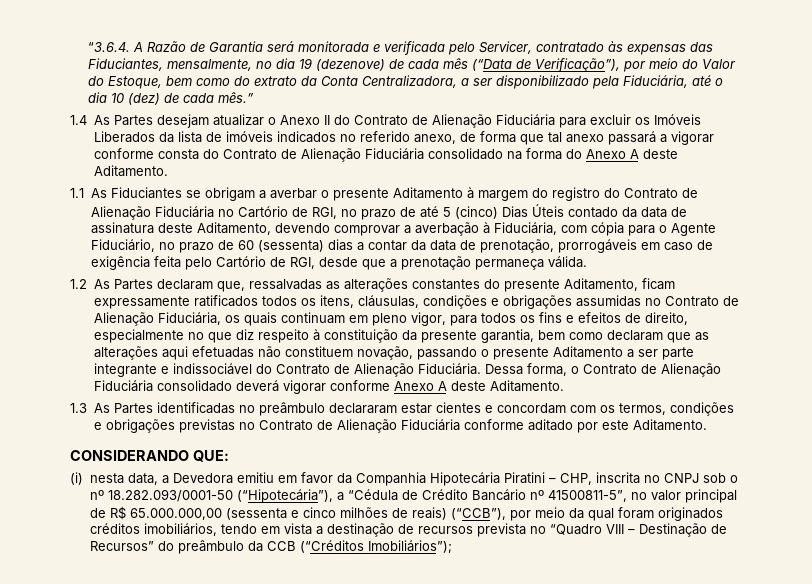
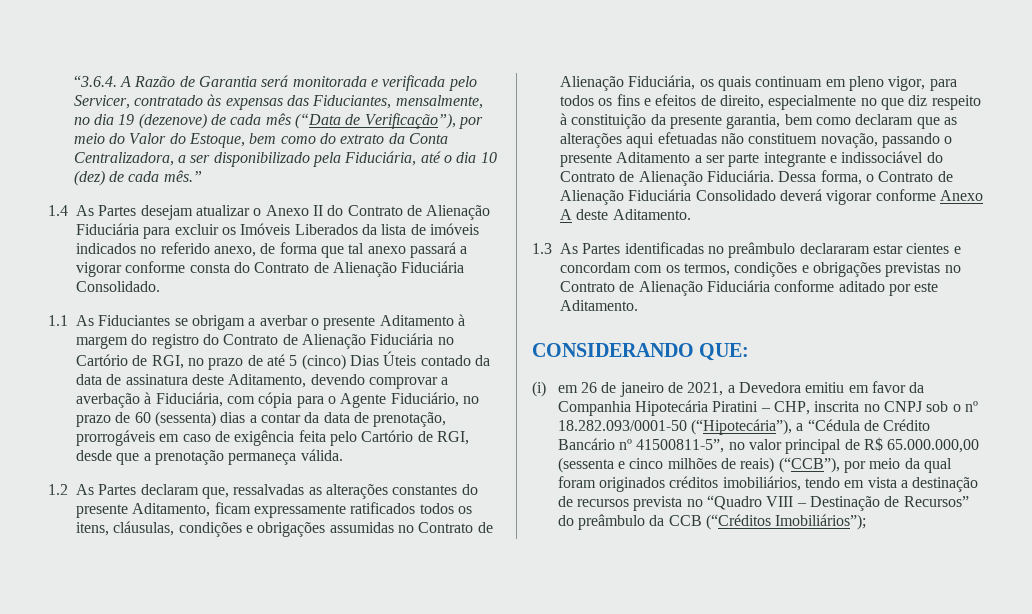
[427,148,678,160] [93,165,168,177] consolidado na forma do Anexo A deste Aditamento. -> [76,281,160,292] Consolidado.
[156,380,232,392] consolidado -> [695,190,776,201] Consolidado
[89,473,158,485] nesta data, -> [557,382,724,397] em 26 de janeiro de 2021,

